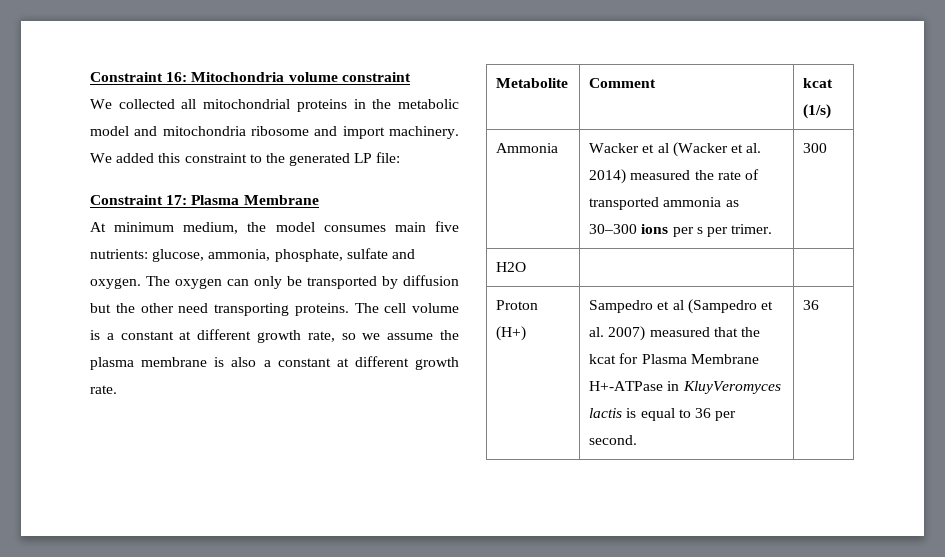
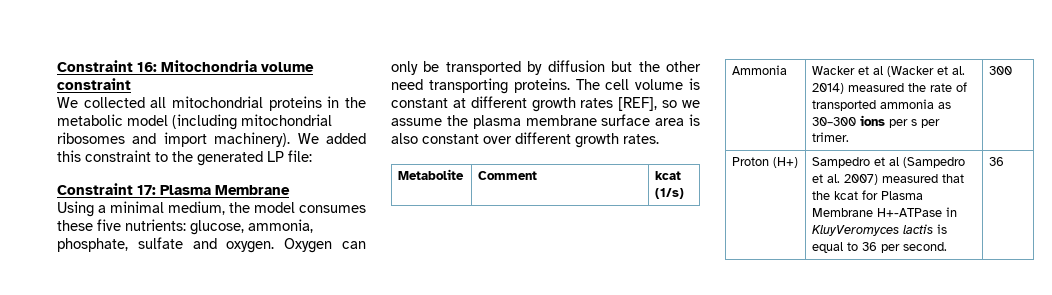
[134,126,309,136] and mitochondria ribosome -> [172,114,332,130] [57,132,125,144] (including mitochondrial ribosomes
[389,126,459,139] machinery. -> [214,132,291,147] machinery).
[90,222,175,232] At minimum -> [57,201,164,217] Using a minimal
[394,222,426,232] main -> [57,220,93,231] these
[146,276,222,289] The oxygen -> [284,238,333,253] Oxygen
[106,329,335,343] a constant at different growth rate, -> [391,96,658,112] constant at different growth rates [REF],
[214,356,459,370] [90,385,117,394] is also a constant at different growth rate. -> [601,114,700,126] [391,132,659,148] surface area is also constant over different growth rates.
[496,262,527,272] // H2O | | -> (1013, 70) none

